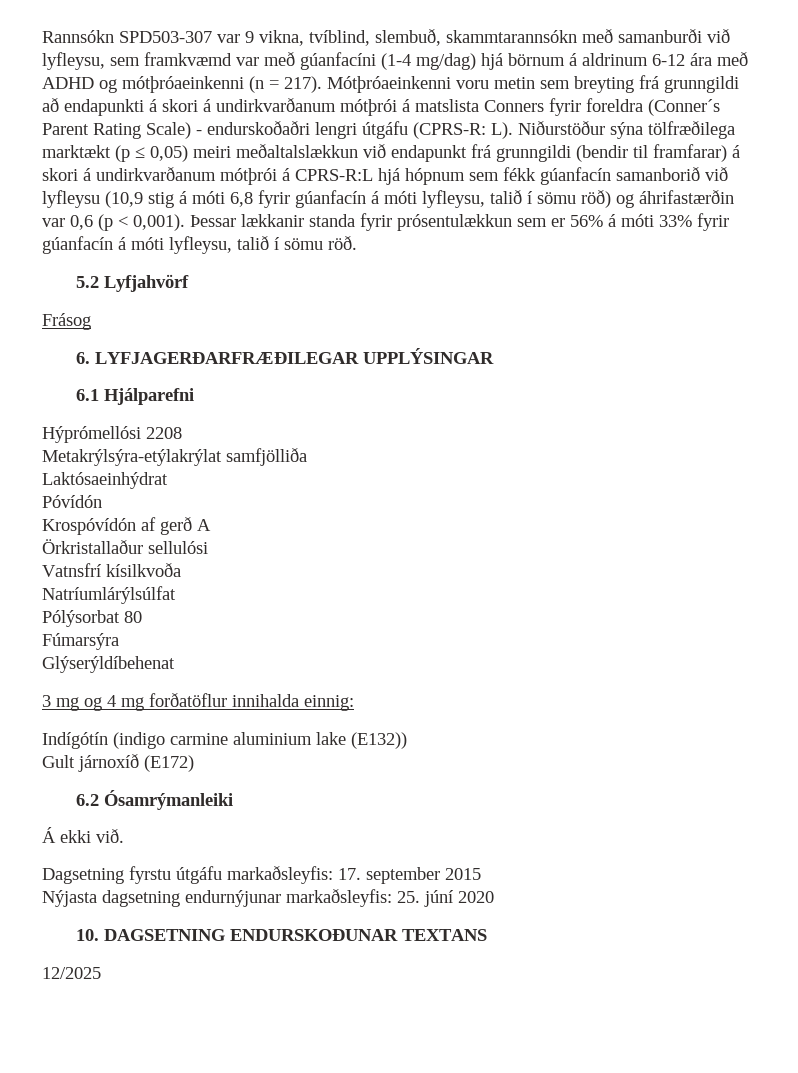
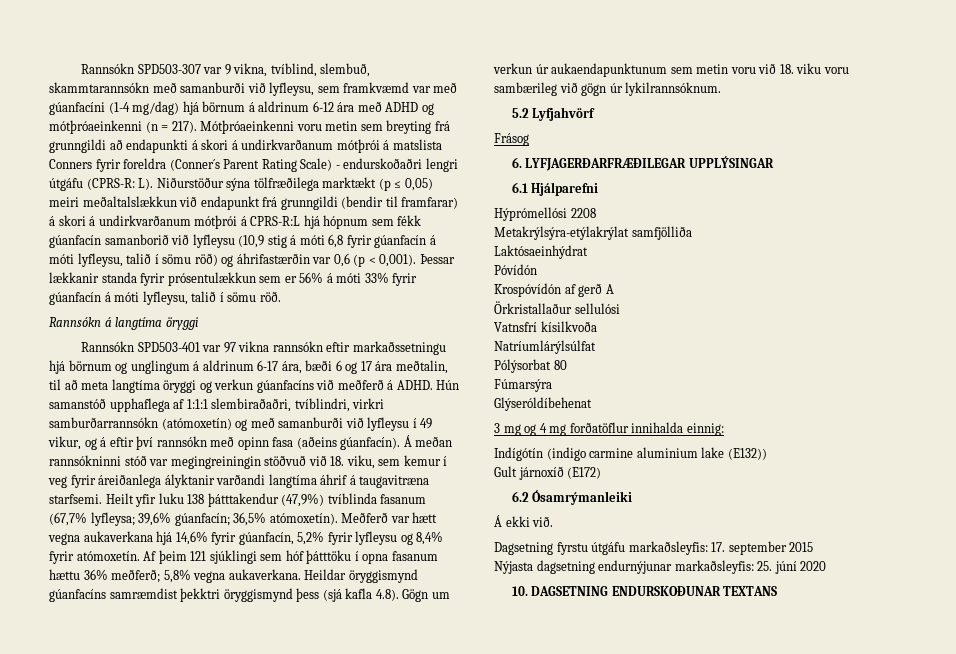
(357, 242) none -> [49,317,198,330] [81,341,446,355] [49,360,448,374] [49,379,460,393] [49,398,385,412] [49,417,433,431] [48,435,453,450] [49,455,448,469] [48,474,430,488] [49,493,427,507] [49,512,438,526] [48,531,444,545] [49,550,438,564] [49,569,418,583] [49,588,450,602] [493,63,849,77] [494,82,722,96] // Rannsókn á langtíma öryggi // Rannsókn SPD503-401 var 97 vikna rannsókn eftir markaðssetningu hjá börnum og unglingum á aldrinum 6-17 ára, bæði 6 og 17 ára meðtalin, til að meta langtíma öryggi og verkun gúanfacíns við meðferð á ADHD. Hún samanstóð upphaflega af 1:1:1 slembiraðaðri, tvíblindri, virkri samburðarrannsókn (atómoxetín) og með samanburði við lyfleysu í 49 vikur, og á eftir því rannsókn með opinn fasa (aðeins gúanfacín). Á meðan rannsókninni stóð var megingreiningin stöðvuð við 18. viku, sem kemur í veg fyrir áreiðanlega ályktanir varðandi langtíma áhrif á taugavitræna starfsemi. Heilt yfir luku 138 þátttakendur (47,9%) tvíblinda fasanum (67,7% lyfleysa; 39,6% gúanfacín; 36,5% atómoxetín). Meðferð var hætt vegna aukaverkana hjá 14,6% fyrir gúanfacín, 5,2% fyrir lyfleysu og 8,4% fyrir atómoxetín. Af þeim 121 sjúklingi sem hóf þátttöku í opna fasanum hættu 36% meðferð; 5,8% vegna aukaverkana. Heildar öryggismynd gúanfacíns samræmdist þekktri öryggismynd þess (sjá kafla 4.8). Gögn um verkun úr aukaendapunktunum sem metin voru við 18. viku voru sambærileg við gögn úr lykilrannsóknum.
[42,656,175,673] Glýserýldíbehenat -> [494,397,592,411] Glýseróldíbehenat
[42,967,101,979] // 12/2025 -> (778, 591) none

